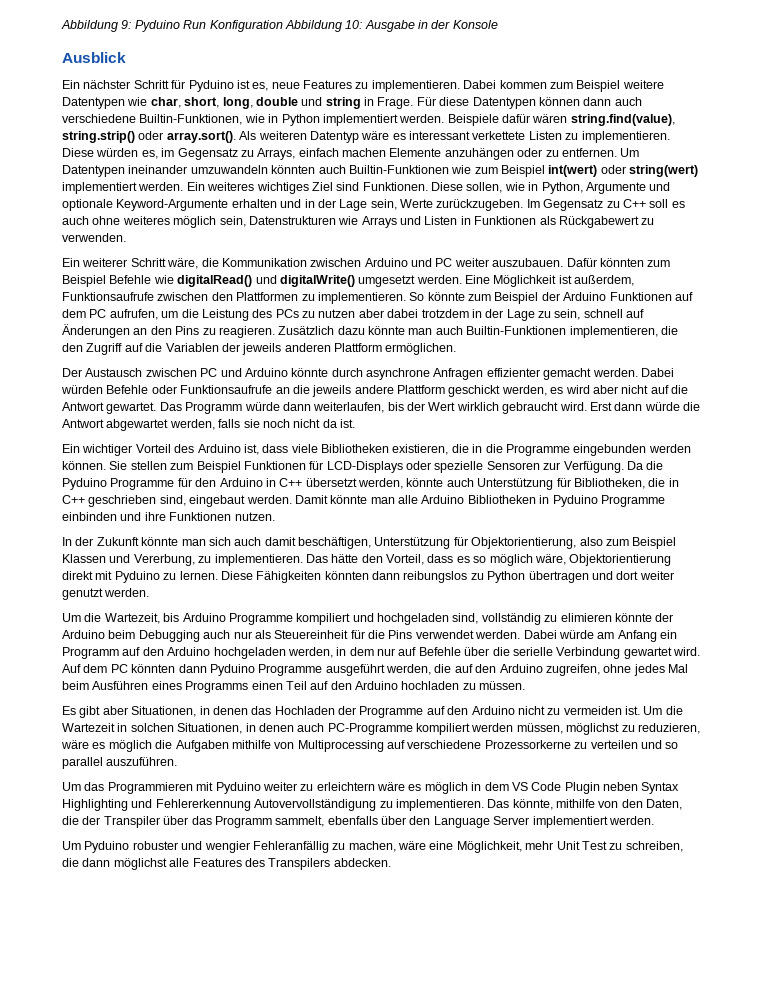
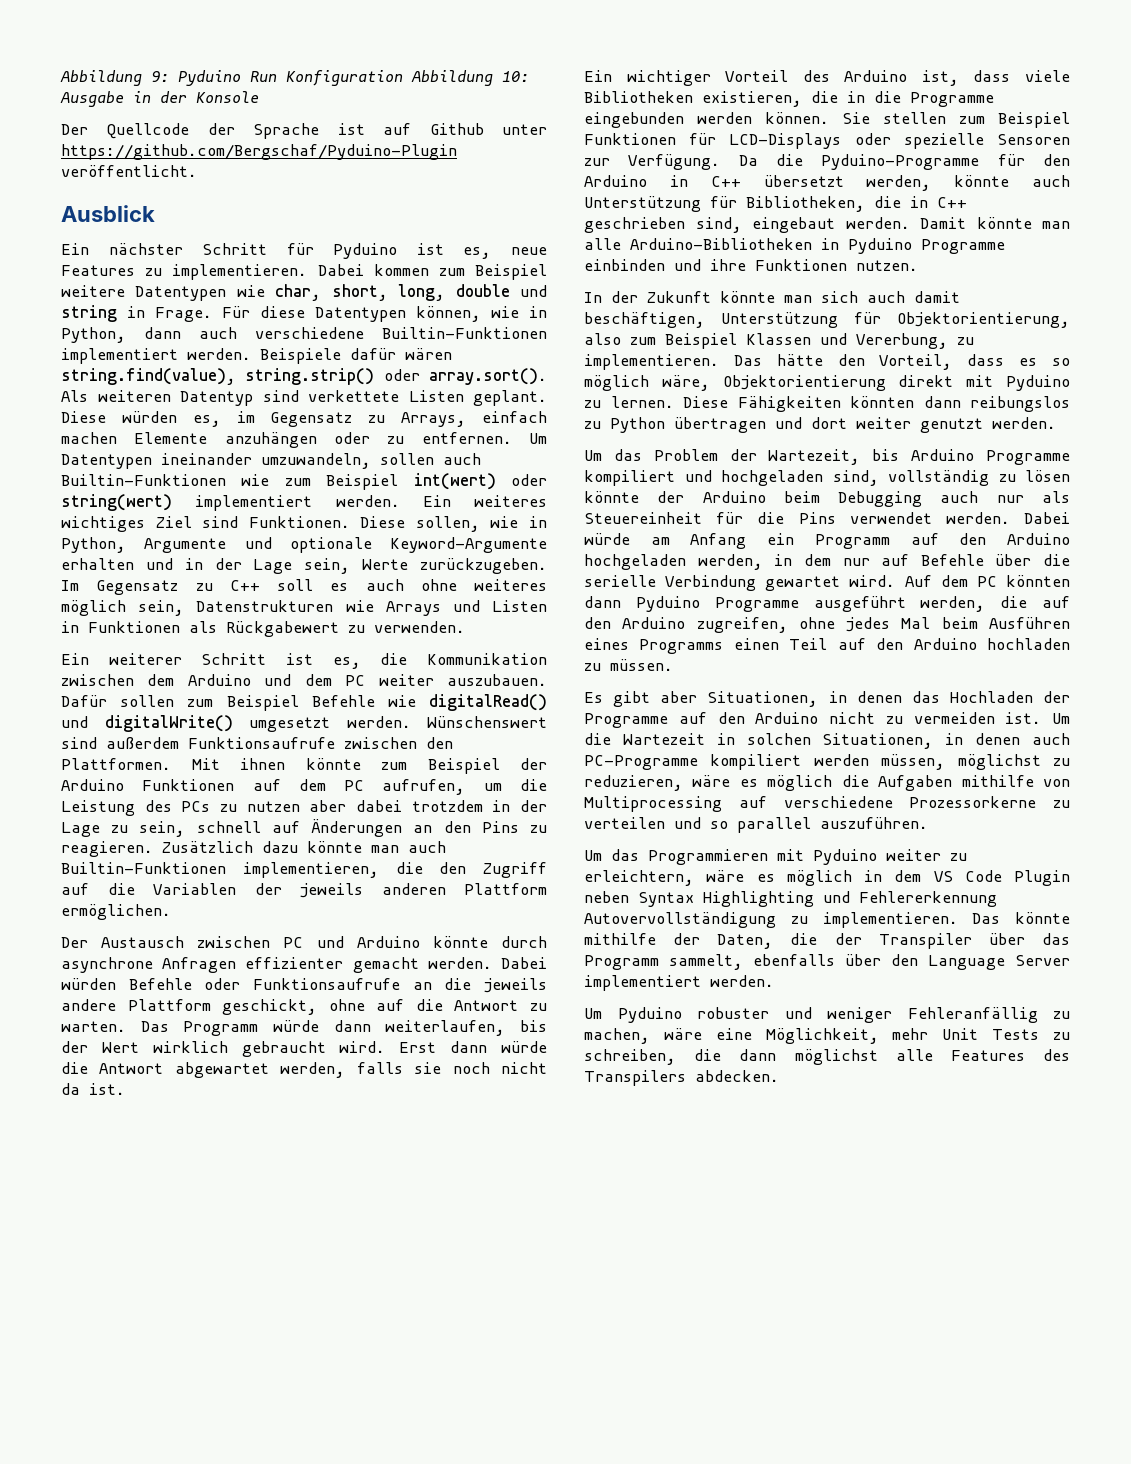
(498, 24) none -> [61,123,548,139] [61,144,457,160] [61,165,197,177] // Der Quellcode der Sprache ist auf Github unter https://github.com/Bergschaf/Pyduino-Plugin veröffentlicht.
[538,97,642,106] [62,114,320,126] können dann auch verschiedene Builtin-Funktionen, wie in Python -> [416,306,547,322] [61,327,547,343] können, wie in Python, dann auch verschiedene Builtin-Funktionen
[361,131,670,143] wäre es interessant verkettete Listen zu implementieren. -> [262,390,547,406] sind verkettete Listen geplant.
[190,165,316,174] umzuwandeln könnten -> [261,453,434,469] umzuwandeln, sollen
[167,258,199,269] wäre, -> [286,653,361,669] ist es,
(362, 262) none -> [147,674,175,686] dem
(432, 262) none -> [304,674,332,686] dem
[599,258,644,267] könnten -> [120,695,175,707] sollen
[465,275,635,287] [62,292,425,304] Eine Möglichkeit ist außerdem, Funktionsaufrufe zwischen den Plattformen zu implementieren. So -> [427,716,547,728] [61,737,453,749] [61,758,285,770] Wünschenswert sind außerdem Funktionsaufrufe zwischen den Plattformen. Mit ihnen
[448,385,649,397] geschickt werden, es wird aber nicht -> [222,999,365,1015] geschickt, ohne
[106,402,157,414] gewartet. -> [529,1003,547,1011] [61,1021,126,1032] zu warten.
[62,478,175,490] Pyduino Programme -> [821,154,980,170] Pyduino-Programme
[421,495,536,504] Arduino Bibliotheken -> [630,238,812,250] Arduino-Bibliotheken
[84,613,102,622] die -> [613,449,757,461] das Problem der
[560,613,612,622] elimieren -> [1025,470,1070,482] lösen
[316,782,375,791] erleichtern -> [584,870,694,886] erleichtern,
[512,799,643,810] könnte, mithilfe von den -> [1015,912,1070,924] [584,933,701,945] könnte mithilfe der
[204,841,250,853] wengier -> [827,1007,892,1023] weniger
[581,841,607,850] Test -> [992,1029,1040,1040] Tests

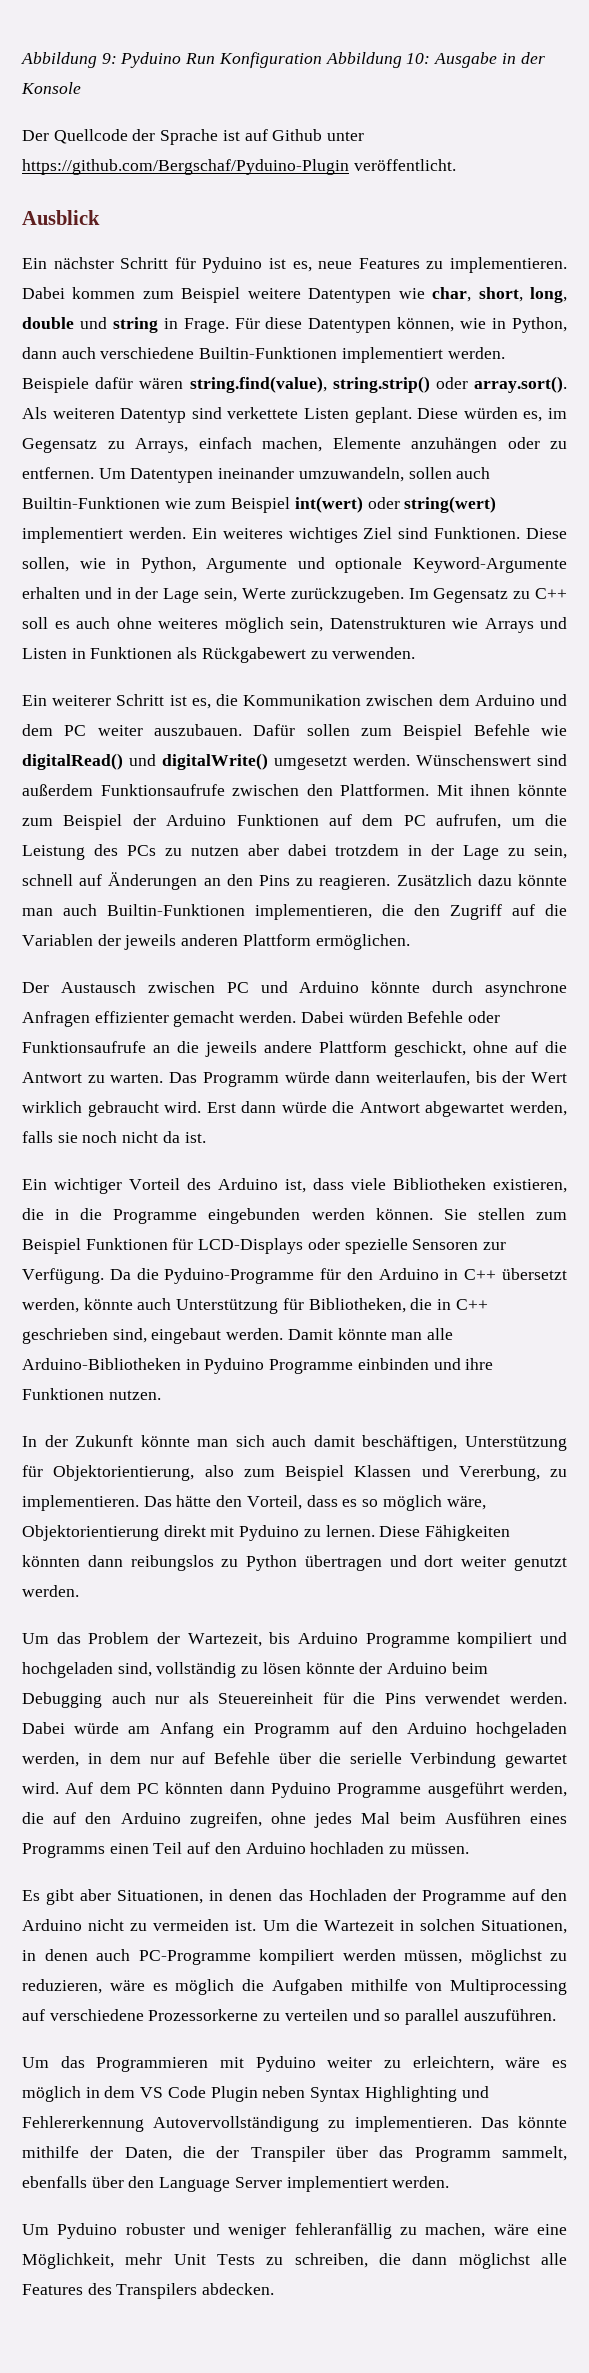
[61,432,117,444] machen -> [262,437,322,452] machen,
[907,1007,1038,1023] Fehleranfällig -> [294,2223,392,2239] fehleranfällig

